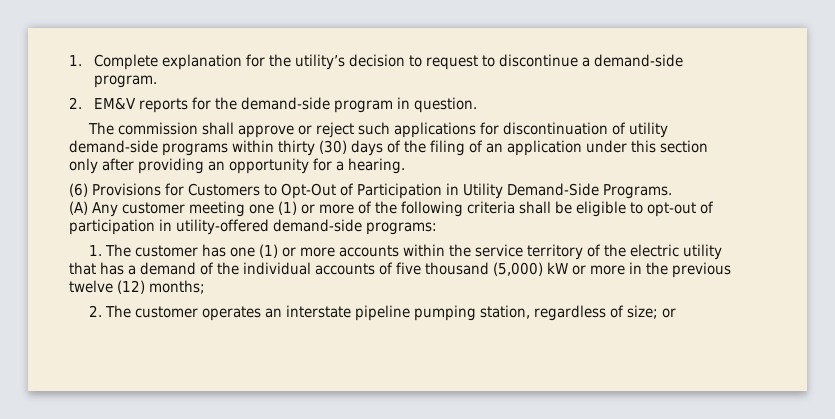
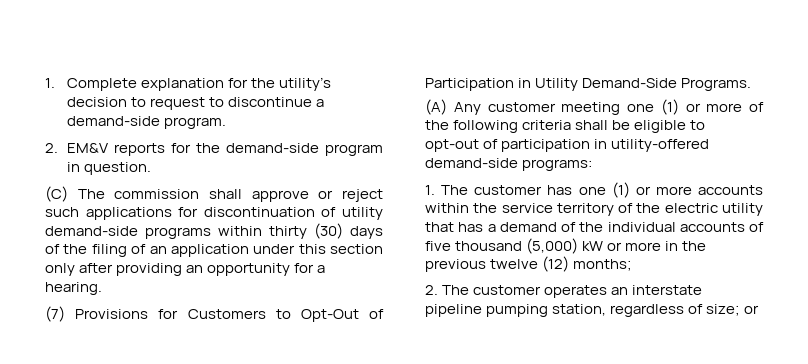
(477, 105) none -> [45,186,68,202] (C)
[69,183,88,197] (6) -> [45,306,65,322] (7)

